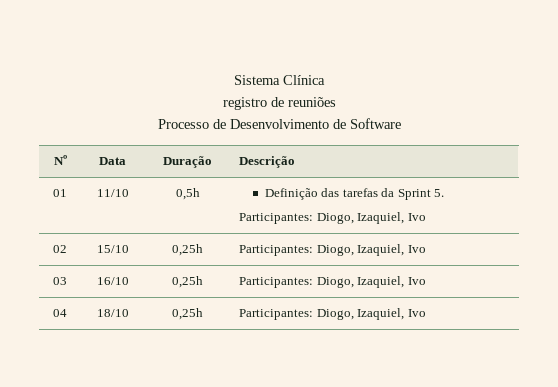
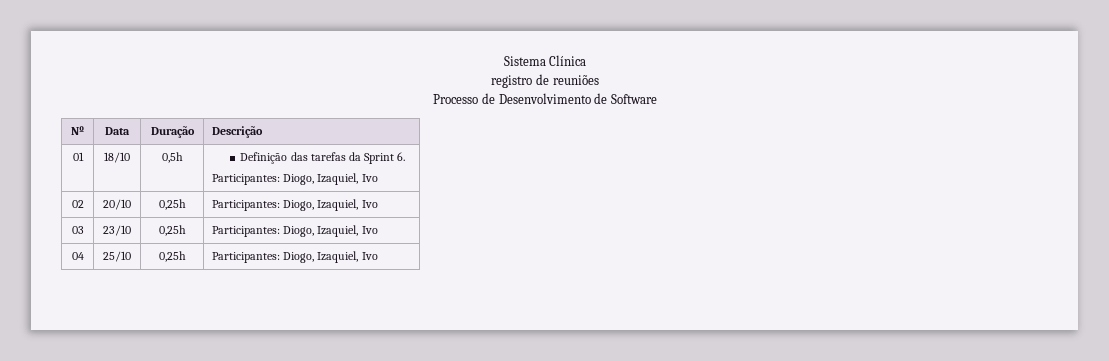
[96,189,129,197] 11/10 -> [104,152,130,163] 18/10
[434,189,445,197] 5. -> [396,152,405,161] 6.
[96,245,129,253] 15/10 -> [103,199,131,210] 20/10
[96,277,129,285] 16/10 -> [103,225,131,236] 23/10
[96,309,129,317] 18/10 -> [103,251,131,262] 25/10

